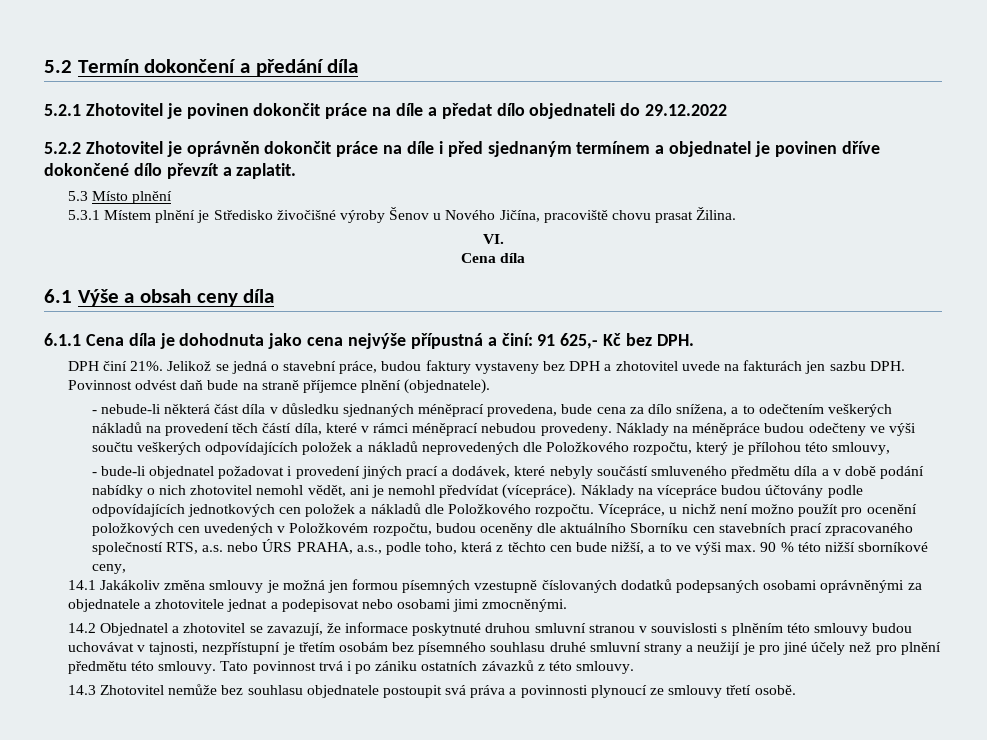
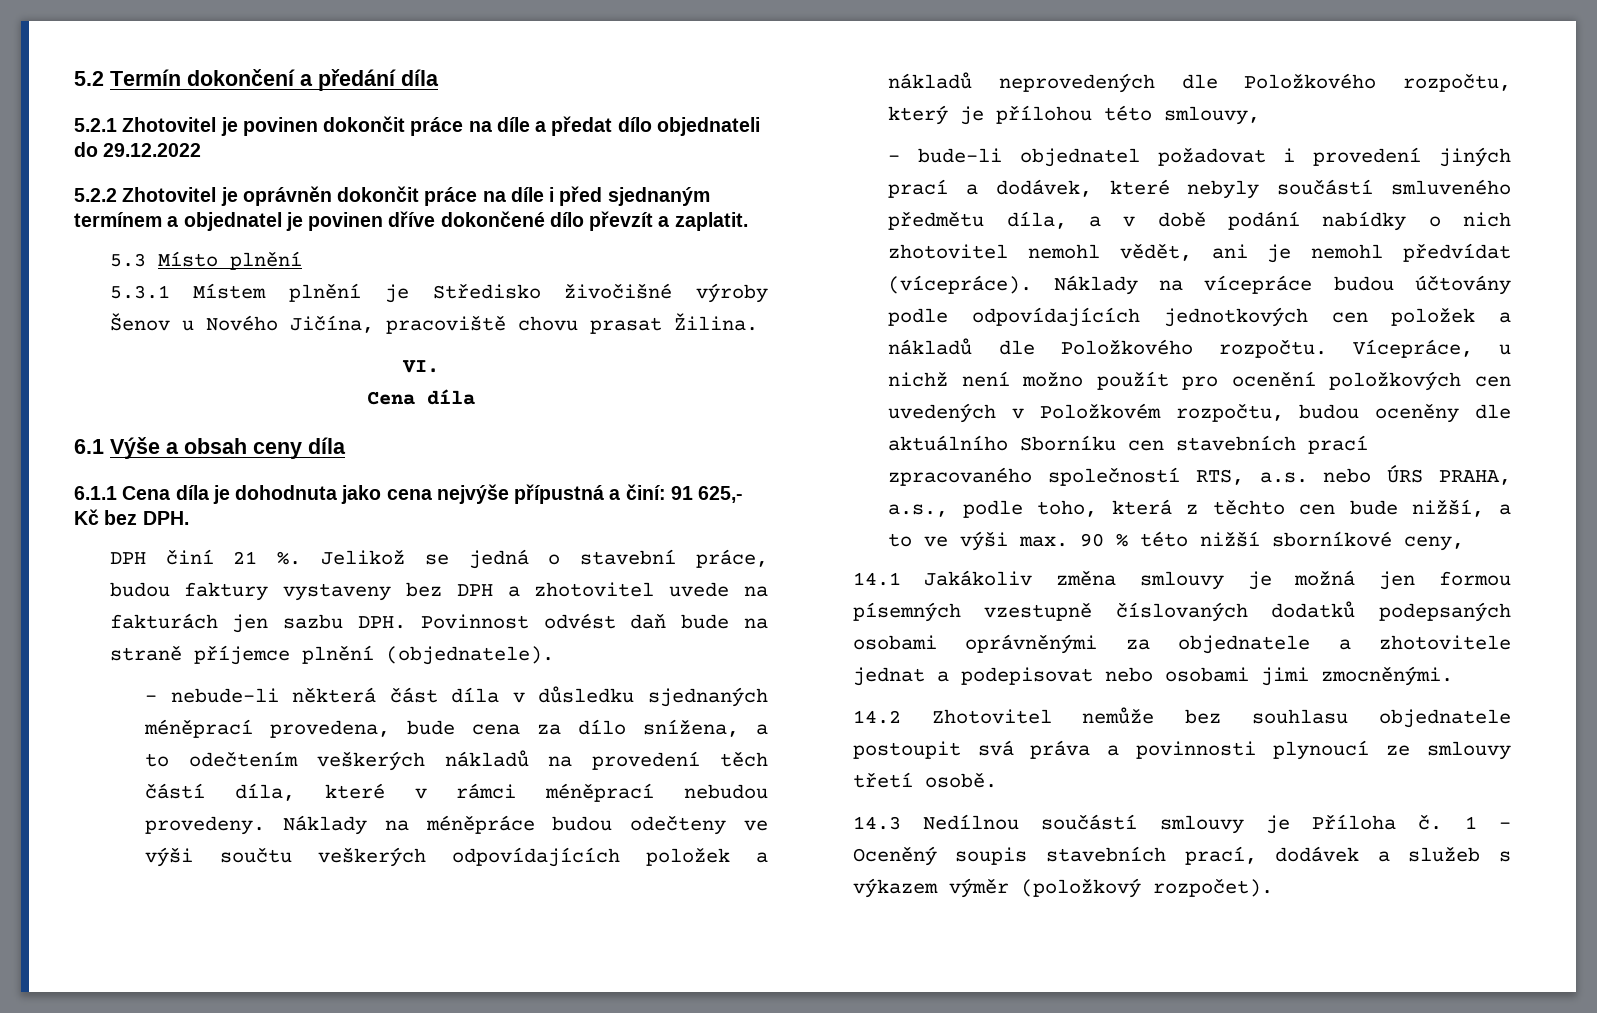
[130,361,164,371] 21%. -> [233,551,302,565] 21 %.
[794,466,818,476] díla -> [1006,211,1067,229] díla,
[99,622,913,636] [67,642,941,655] [67,660,635,674] [67,685,96,695] Objednatel a zhotovitel se zavazují, že informace poskytnuté druhou smluvní stranou v souvislosti s plněním této smlouvy budou uchovávat v tajnosti, nezpřístupní je třetím osobám bez písemného souhlasu druhé smluvní strany a neužijí je pro jiné účely než pro plnění předmětu této smlouvy. Tato povinnost trvá i po zániku ostatních závazků z této smlouvy. // 14.3 -> (901, 717) none
(796, 690) none -> [852,814,1511,834] [852,846,1511,866] [852,878,1273,898] // 14.3 Nedílnou součástí smlouvy je Příloha č. 1 - Oceněný soupis stavebních prací, dodávek a služeb s výkazem výměr (položkový rozpočet).

